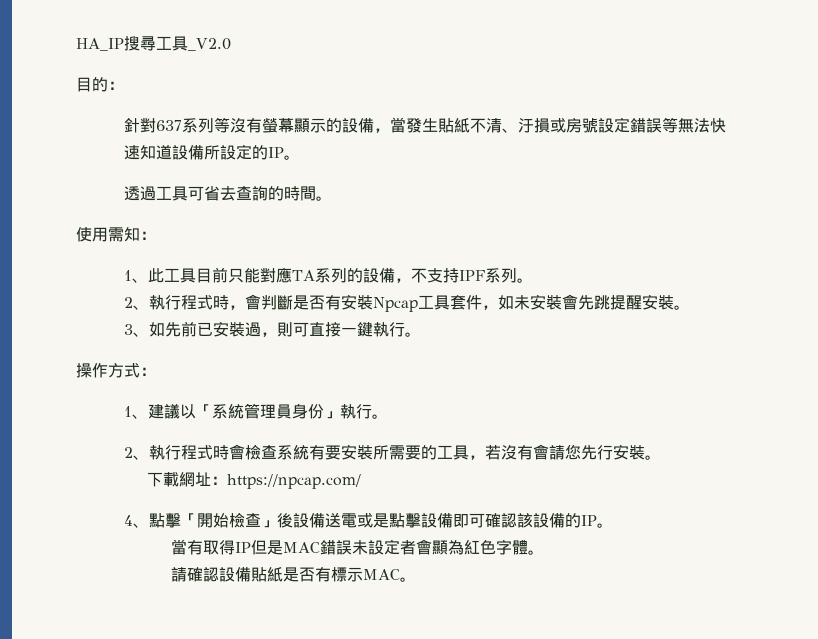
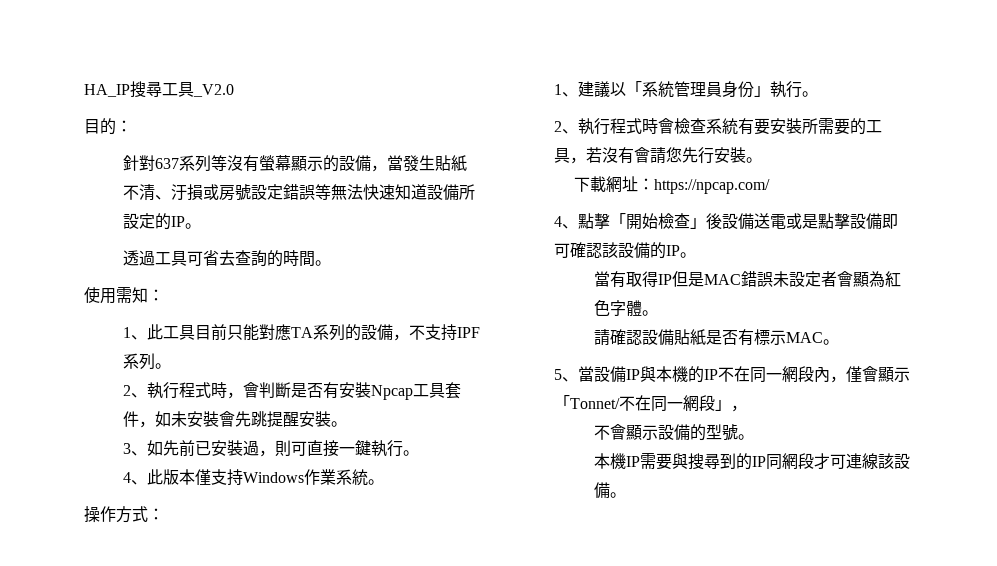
(421, 334) none -> [123,469,385,486] // 4、此版本僅支持Windows作業系統。
(417, 579) none -> [554,366,911,383] [554,395,748,412] [593,424,754,441] [593,453,910,470] [593,482,626,498] // 5、當設備IP與本機的IP不在同一網段內，僅會顯示「Tonnet/不在同一網段」， // 不會顯示設備的型號。 // 本機IP需要與搜尋到的IP同網段才可連線該設備。

